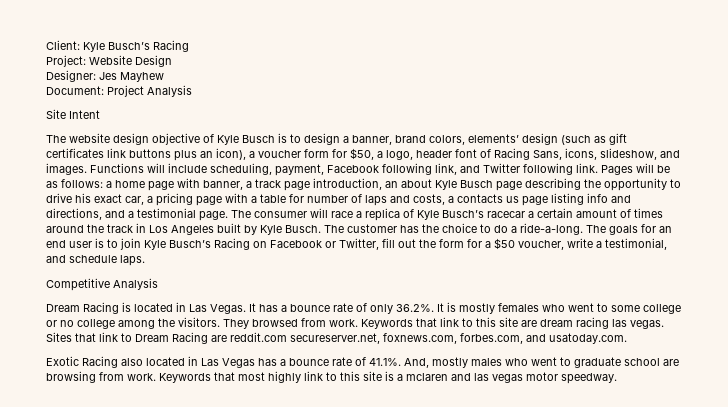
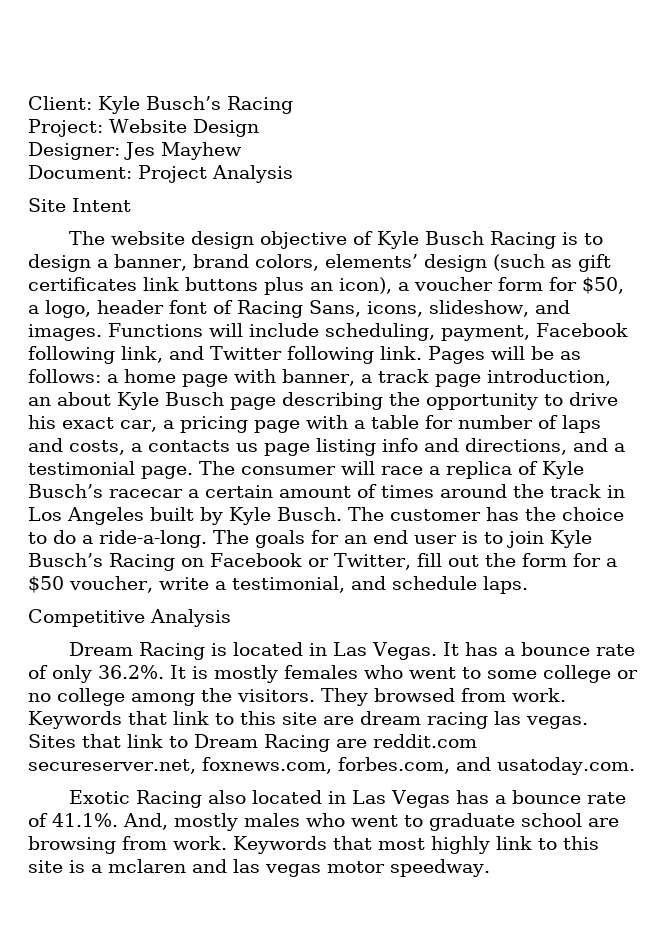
(275, 139) none -> [490,231,557,249] Racing

